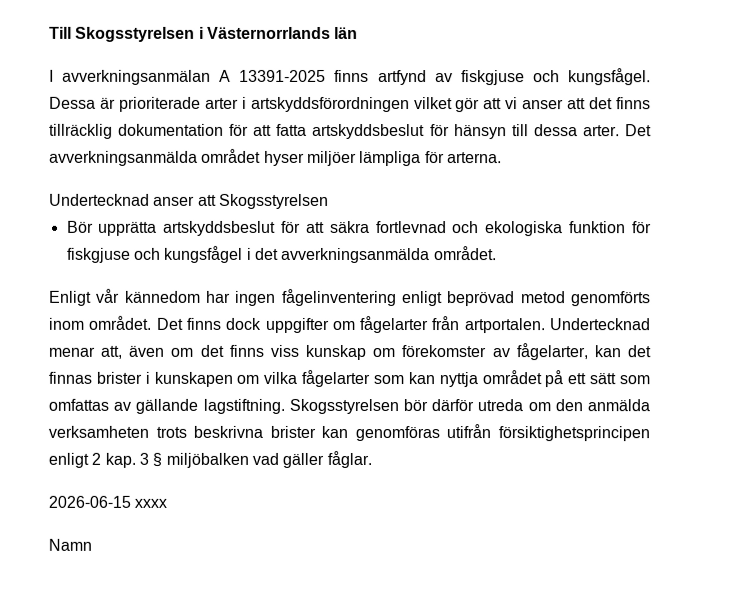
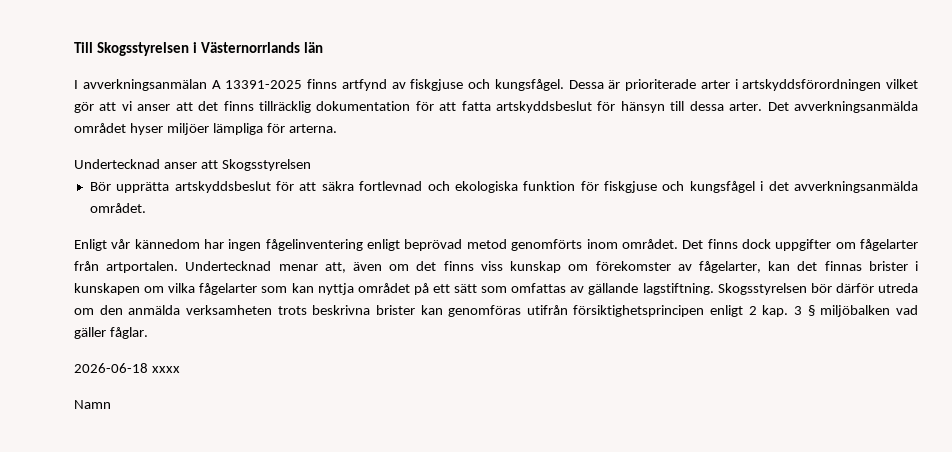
[48,495,131,508] 2026-06-15 -> [74,363,148,373] 2026-06-18

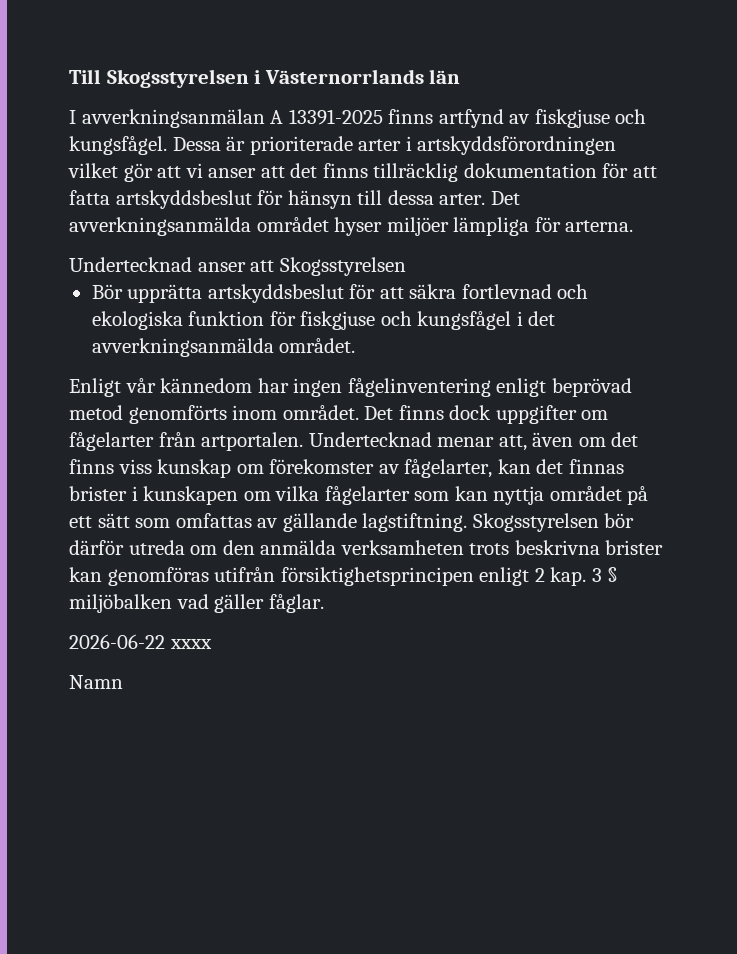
[74,363,148,373] 2026-06-18 -> [69,634,165,649] 2026-06-22

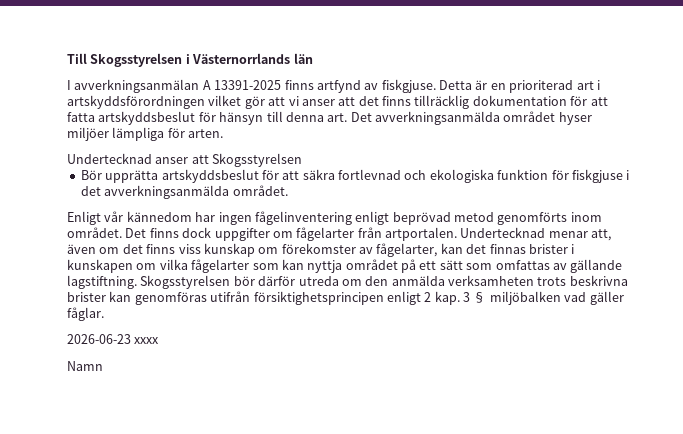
[534,109,647,128] [69,136,402,155] fiskgjuse och kungsfågel. Dessa är prioriterade arter -> [381,79,594,93] fiskgjuse. Detta är en prioriterad art
[387,190,486,205] dessa arter. -> [285,112,348,122] denna art.
[565,220,634,232] arterna. -> [188,129,224,138] arten.
[380,311,512,330] och kungsfågel -> (623, 176) none
[69,634,165,649] 2026-06-22 -> [67,334,131,344] 2026-06-23

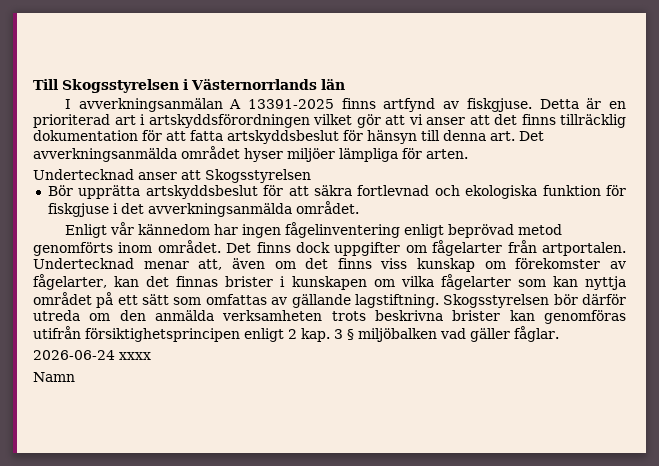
[67,334,131,344] 2026-06-23 -> [33,350,115,360] 2026-06-24

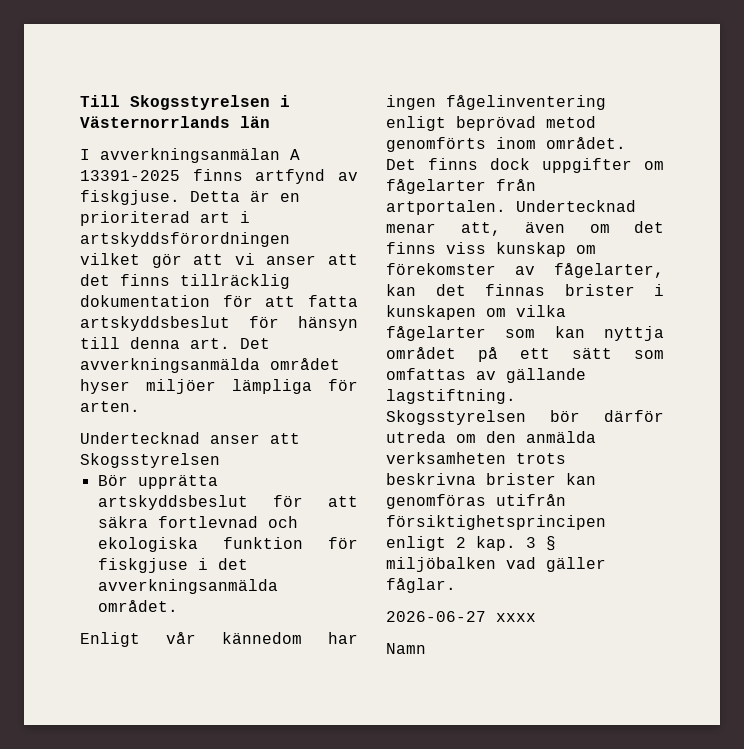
[33,350,115,360] 2026-06-24 -> [386,611,486,622] 2026-06-27

